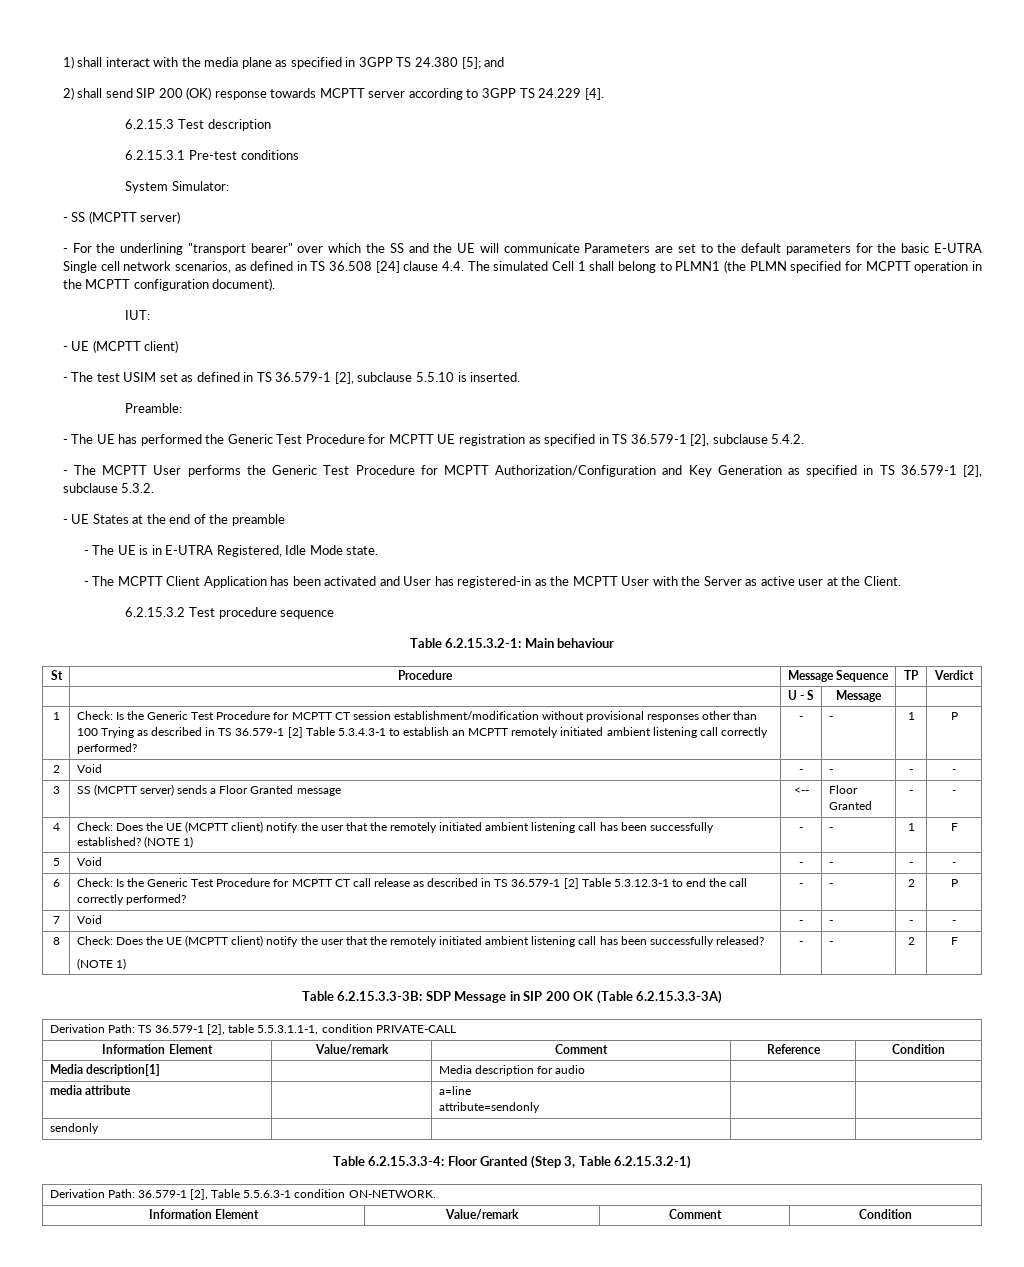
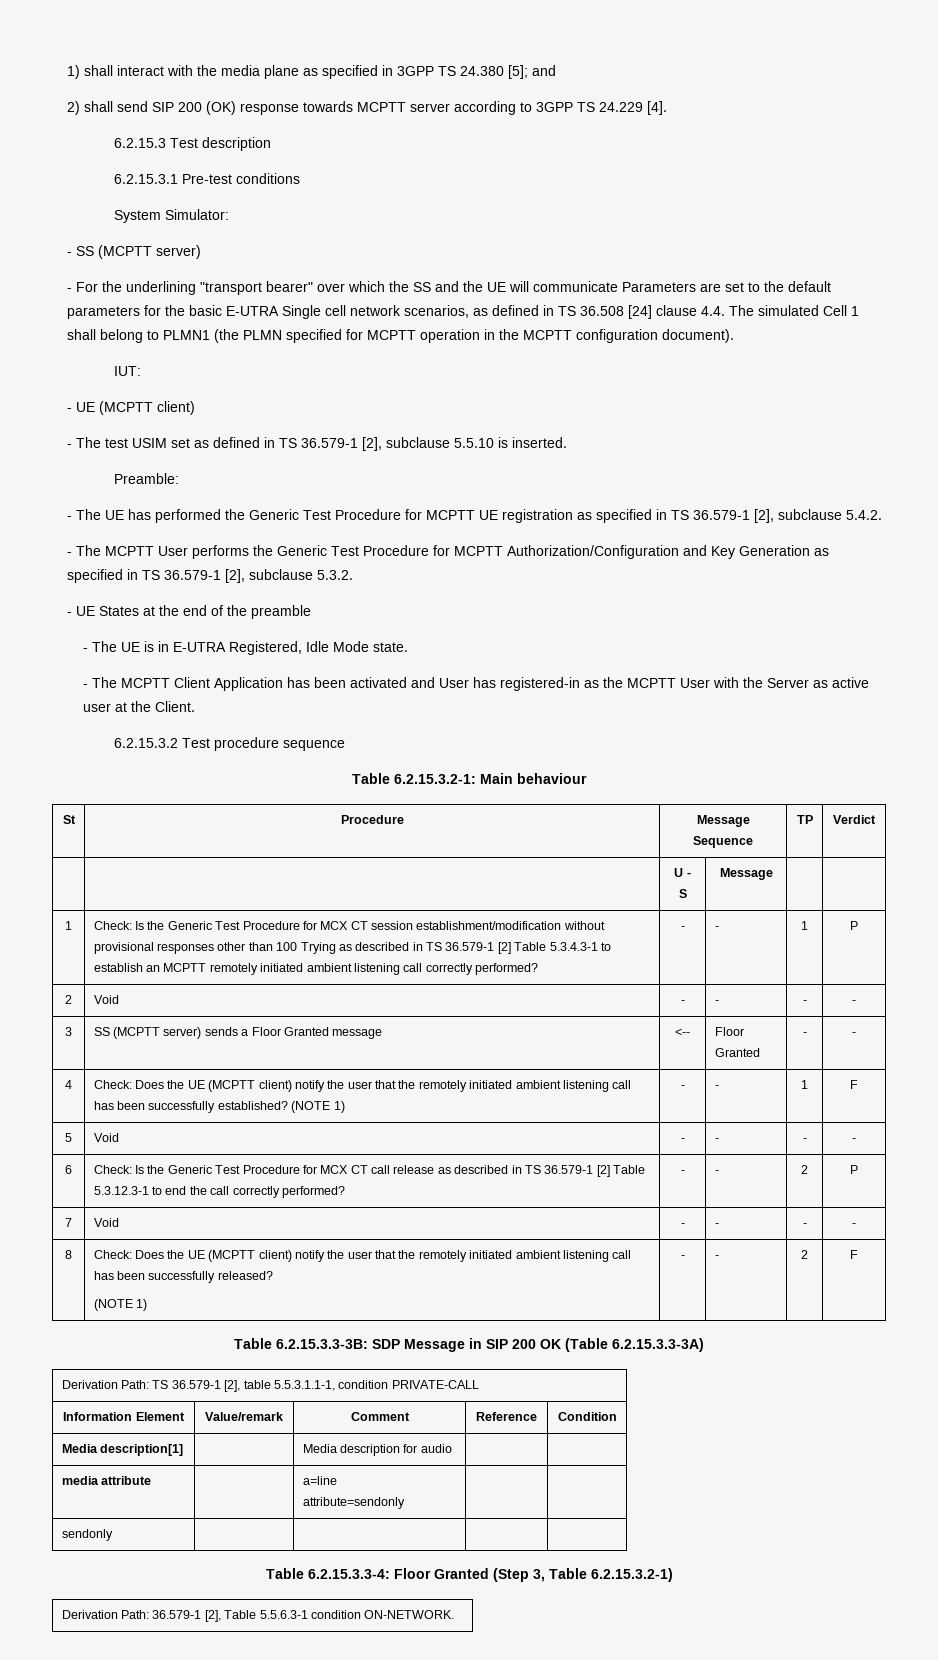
[291,712,332,720] MCPTT -> [320,921,349,930] MCX
[291,879,332,887] MCPTT -> [320,1165,349,1174] MCX
[148,1209,260,1219] [444,1209,519,1220] [668,1209,722,1219] [859,1209,912,1219] // Information Element | Value/remark | Comment | Condition -> (455, 1614) none

